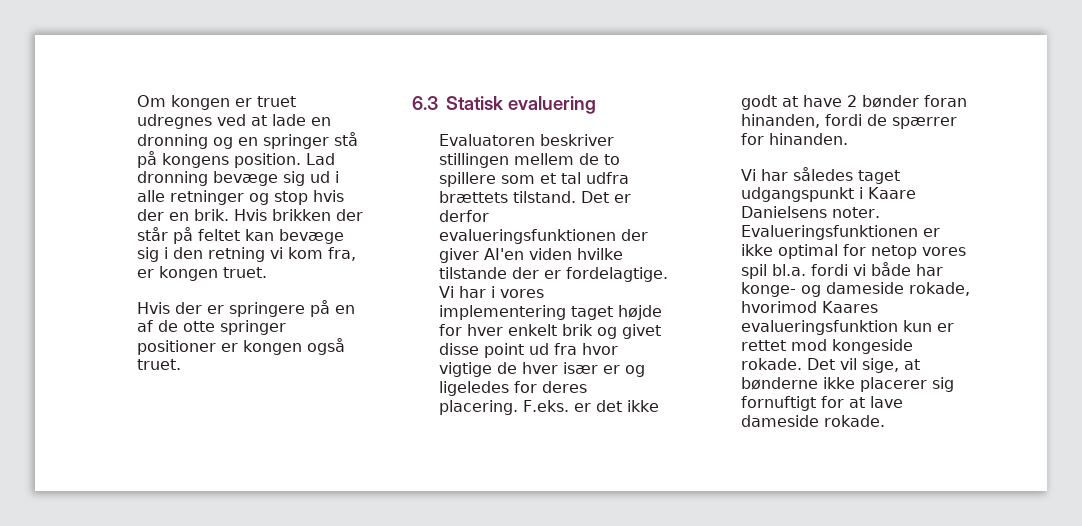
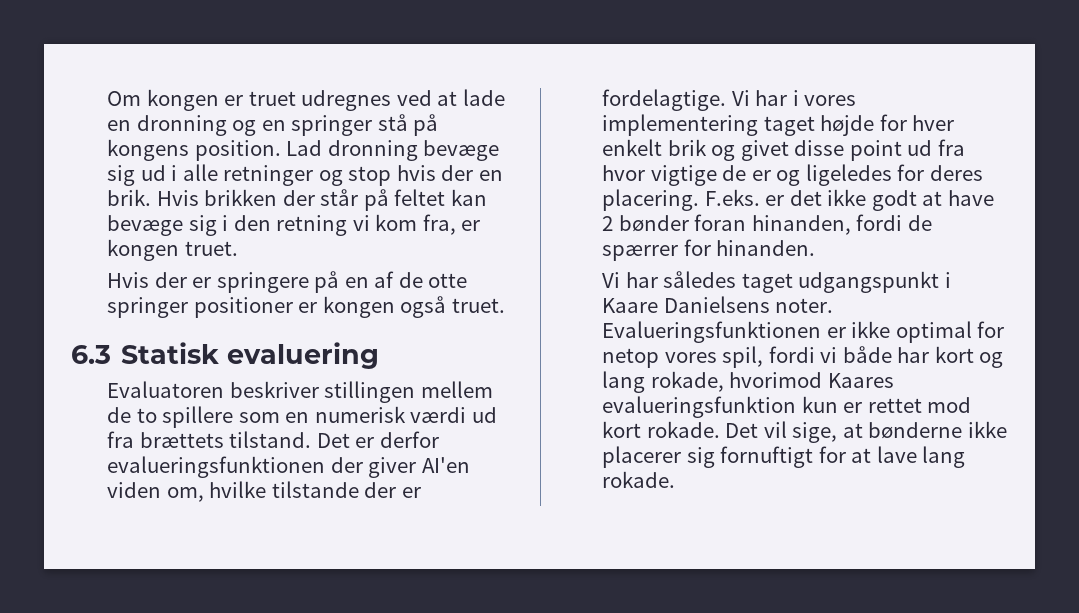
[540,172,630,184] et tal udfra -> [285,406,497,423] [107,431,135,448] en numerisk værdi ud fra
(573, 254) none -> [166,487,204,502] om,
[522,362,599,374] hver især -> (747, 173) none
[741,264,807,279] spil bl.a. -> [722,346,764,368] spil,
[741,282,905,297] konge- og dameside -> [934,346,1004,368] [602,371,646,393] kort og lang
[832,339,914,354] kongeside -> [602,421,642,438] kort
[741,415,820,427] dameside -> [922,446,966,468] lang

